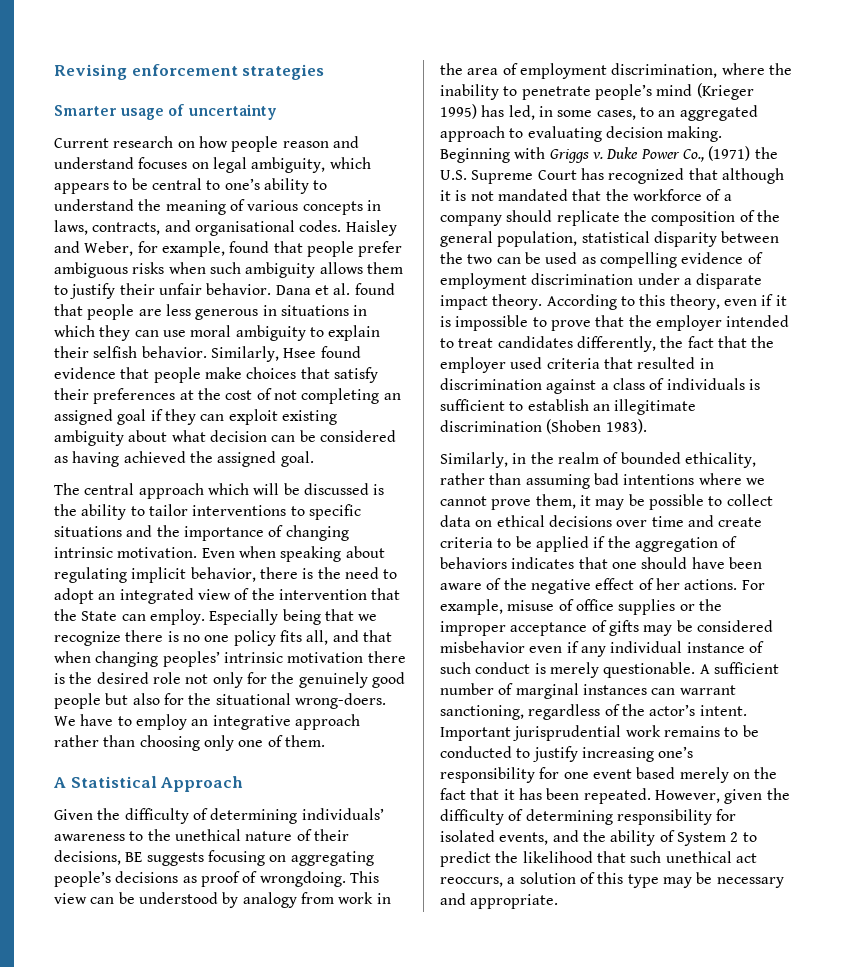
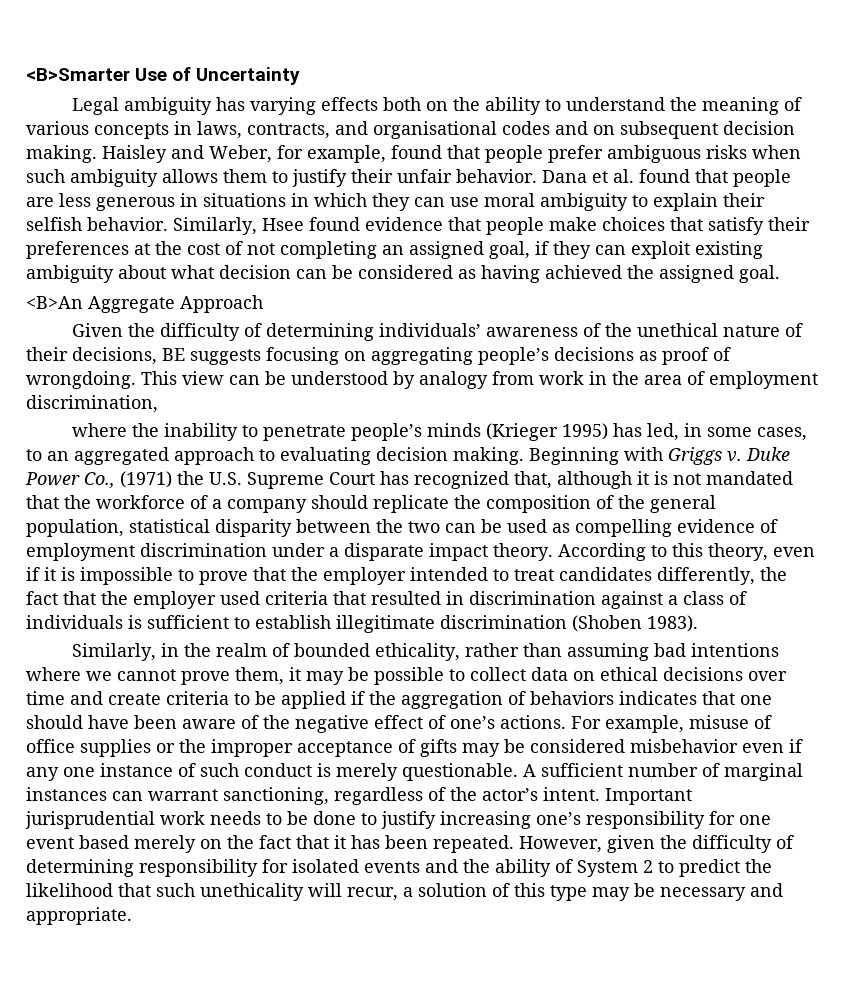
[54,64,325,80] [54,104,277,120] [54,136,359,152] [54,157,371,173] [54,178,260,194] Revising enforcement strategies // Smarter usage of uncertainty // Current research on how people reason and understand focuses on legal ambiguity, which appears to be central to one’s -> [26,67,301,85] [72,97,481,115] <B>Smarter Use of Uncertainty // Legal ambiguity has varying effects both on the
[299,220,342,232] codes. -> [502,121,795,139] [26,145,97,163] codes and on subsequent decision making.
[117,409,147,425] goal -> [489,241,530,259] goal,
[54,483,385,499] [54,504,361,520] [54,525,349,541] [54,546,385,562] [54,567,398,583] [54,588,401,604] [54,609,378,625] [54,630,392,646] [54,651,406,667] [54,672,405,688] [54,693,386,709] [54,714,360,730] [54,735,325,751] [53,776,157,788] The central approach which will be discussed is the ability to tailor interventions to specific situations and the importance of changing intrinsic motivation. Even when speaking about regulating implicit behavior, there is the need to adopt an integrated view of the intervention that the State can employ. Especially being that we recognize there is no one policy fits all, and that when changing peoples’ intrinsic motivation there is the desired role not only for the genuinely good people but also for the situational wrong-doers. We have to employ an integrative approach rather than choosing only one of them. // A Statistical -> [26,296,175,313] <B>An Aggregate
[129,831,144,841] to -> [583,323,602,337] of
(718, 70) none -> (158, 404) //
[656,84,693,96] mind -> [427,423,482,437] minds
[688,168,718,180] that -> [514,471,552,489] that,
[592,404,610,411] an -> (331, 622) none
[655,578,680,590] her -> [450,716,495,729] one’s
[610,641,683,653] individual -> [63,767,95,777] one
[663,725,759,737] [440,746,512,758] remains to be conducted -> [210,811,356,825] needs to be done
[499,832,549,845] events, -> [364,861,420,873] events
[665,851,757,863] [440,877,503,887] unethical act reoccurs, -> [200,883,398,901] unethicality will recur,

